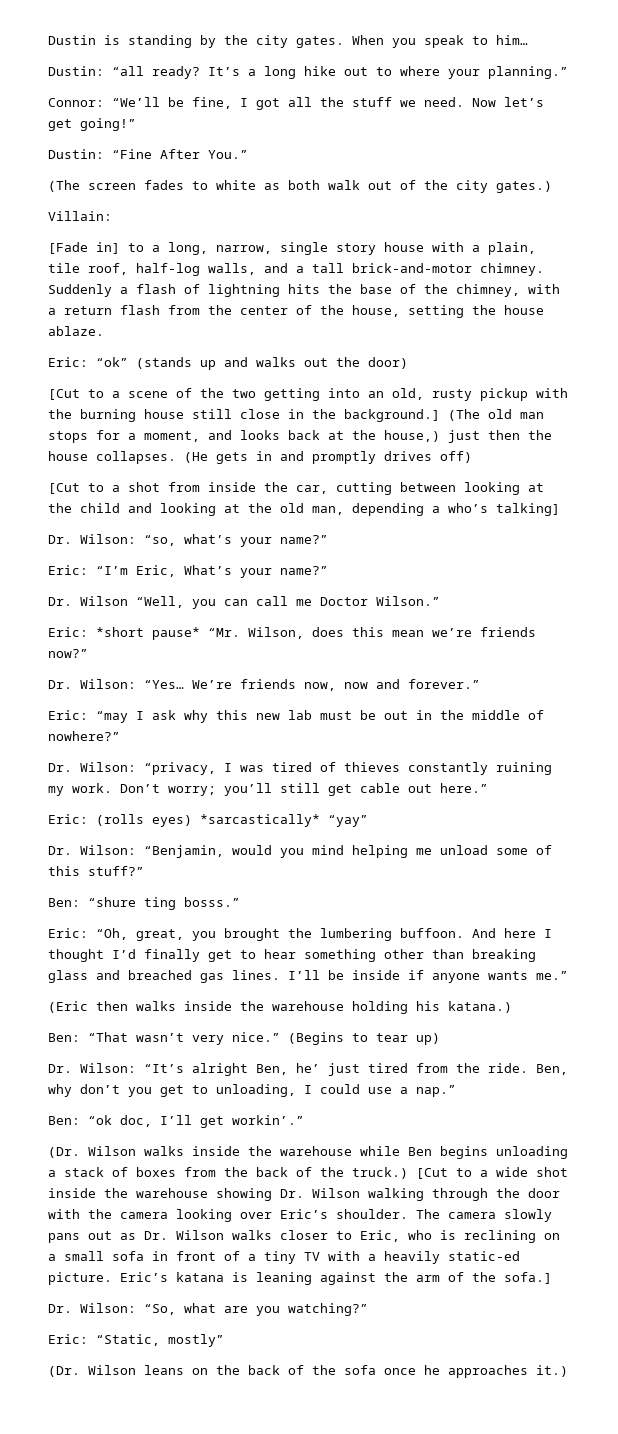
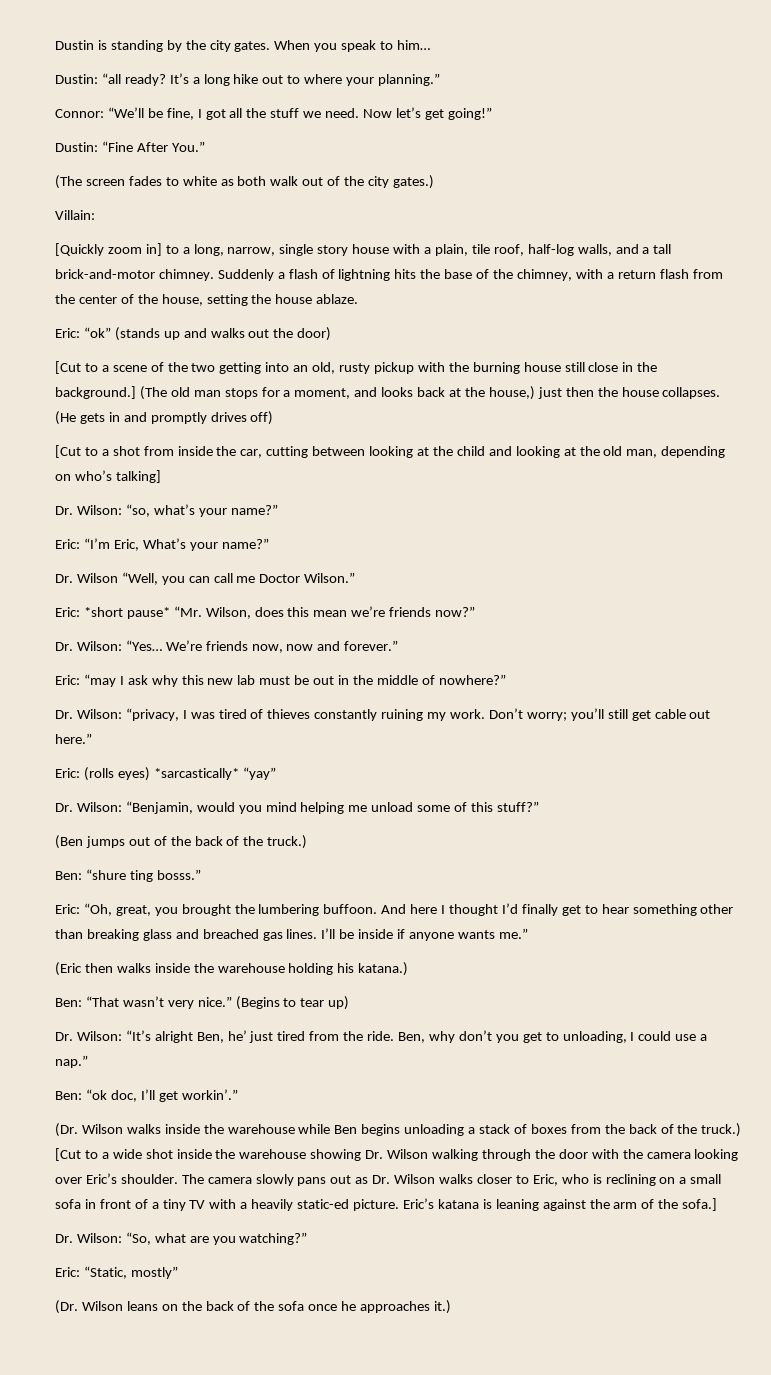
[48,242,88,254] [Fade -> [55,243,142,256] [Quickly zoom
[432,506,440,513] a -> [55,474,71,481] on
(144, 871) none -> [55,835,308,849] // (Ben jumps out of the back of the truck.)

